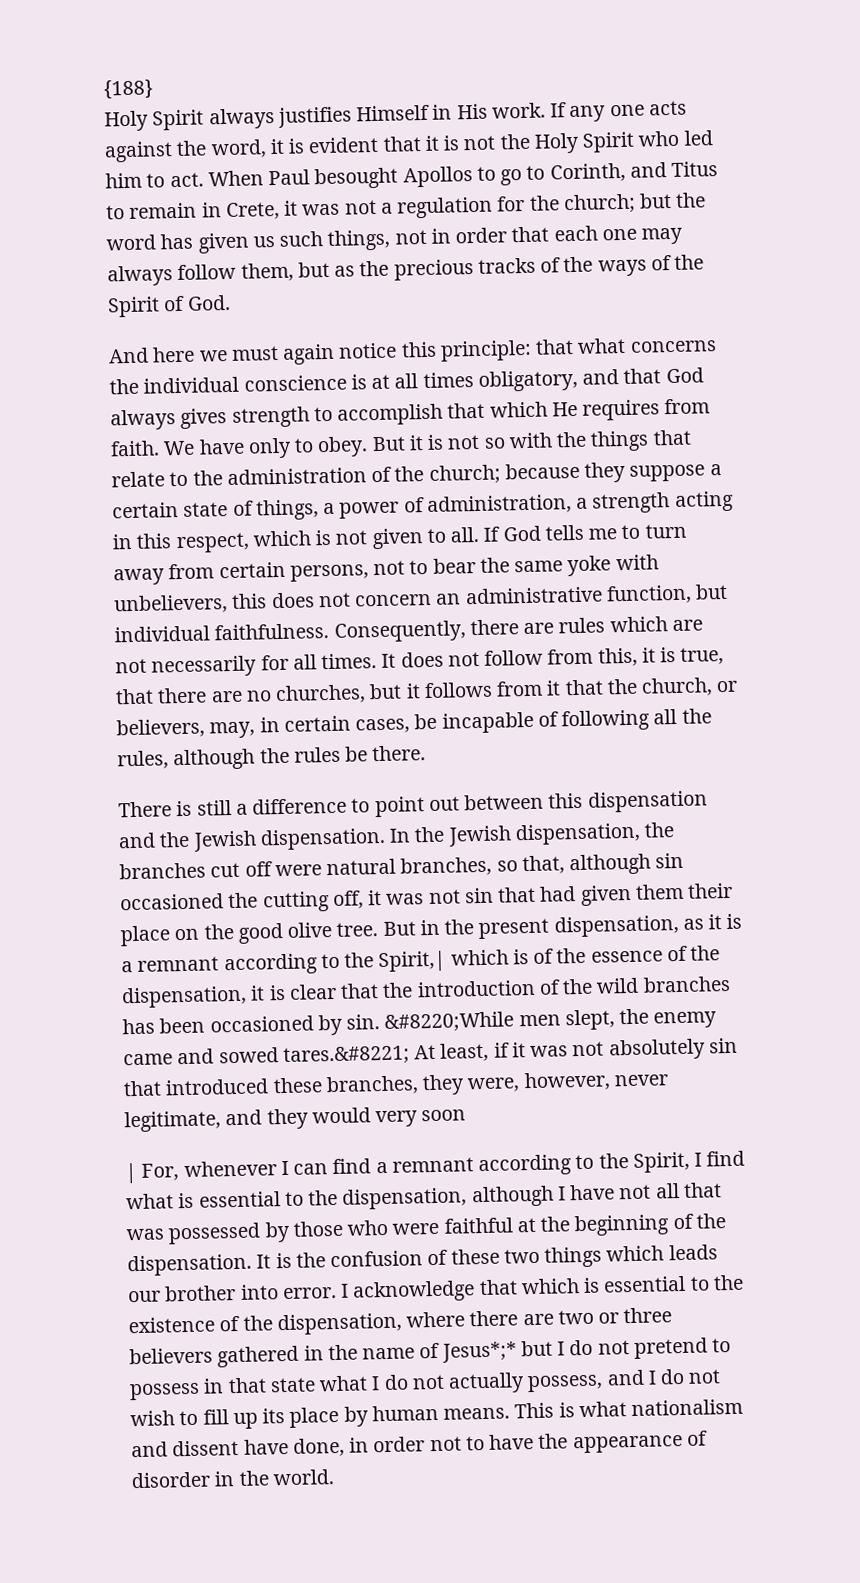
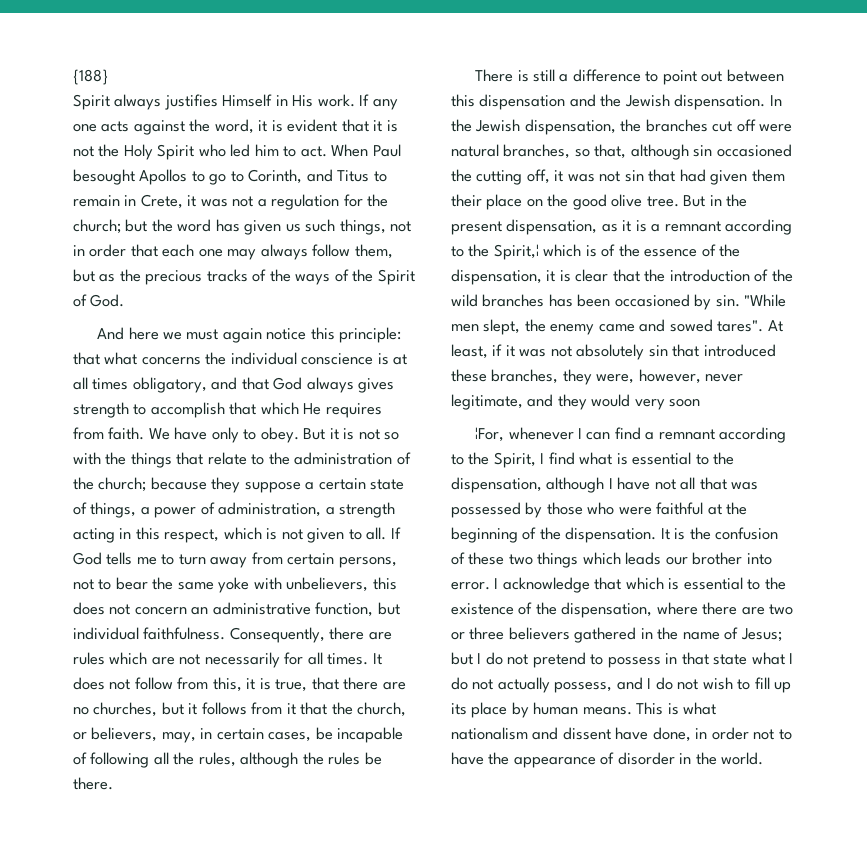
[104,110,149,132] Holy -> (108, 77) none
[378,950,447,973] Spirit,| -> [493,244,539,260] Spirit,¦
[384,1011,515,1033] &#8220;While -> [744,294,787,307] "While
[282,1045,410,1067] tares.&#8221; -> [717,320,764,332] tares".
[125,1163,180,1184] | For, -> [475,427,505,442] ¦For,
[441,1341,517,1363] Jesus*;* -> [740,628,782,642] Jesus;

